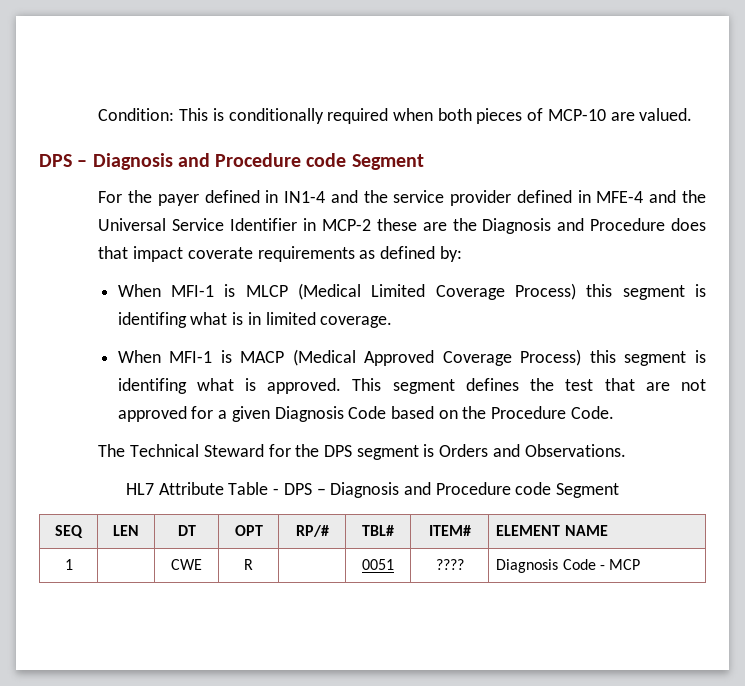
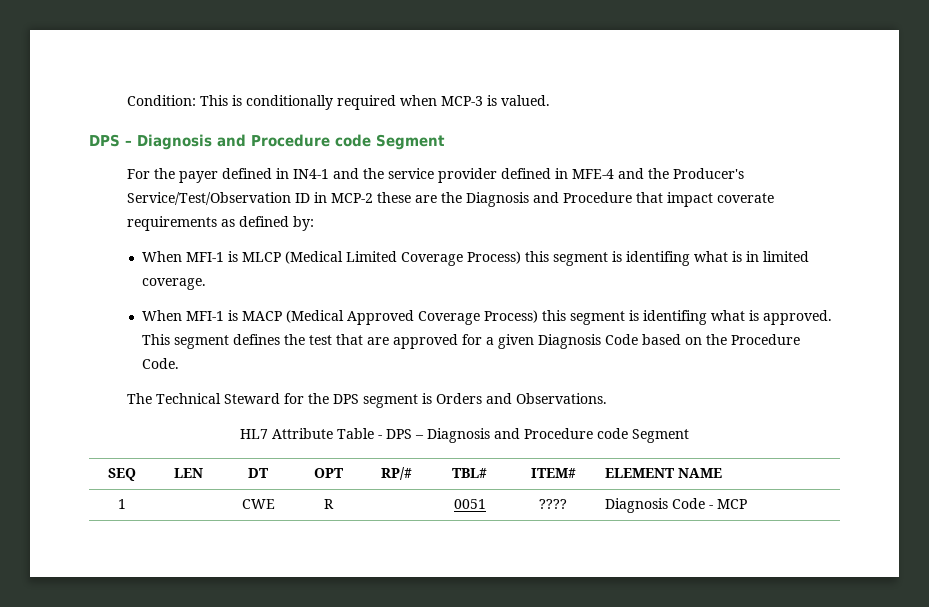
[437,108,635,124] both pieces of MCP-10 are -> [440,95,497,106] MCP-3 is
[284,191,326,203] IN1-4 -> [292,169,329,179] IN4-1
[98,218,298,231] Universal Service Identifier -> [672,168,744,179] [126,192,310,205] Producer's Service/Test/Observation ID
[671,218,707,231] does -> (632, 197) none
[681,379,707,391] not -> (389, 341) none

